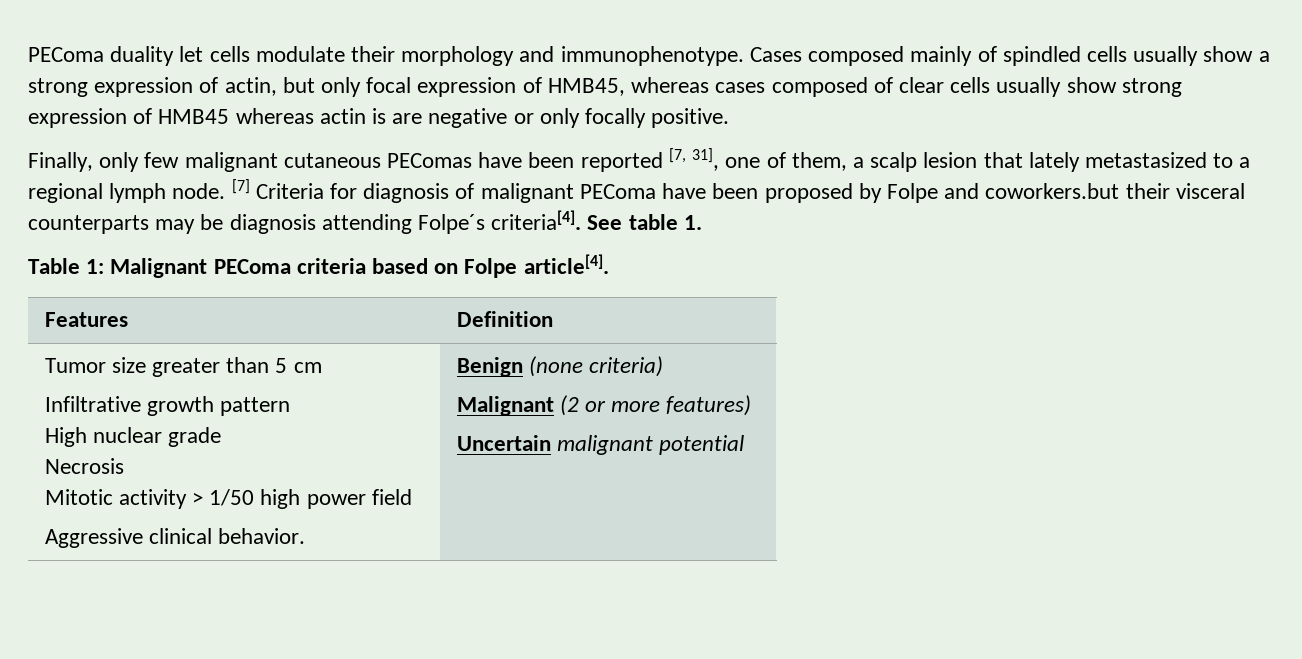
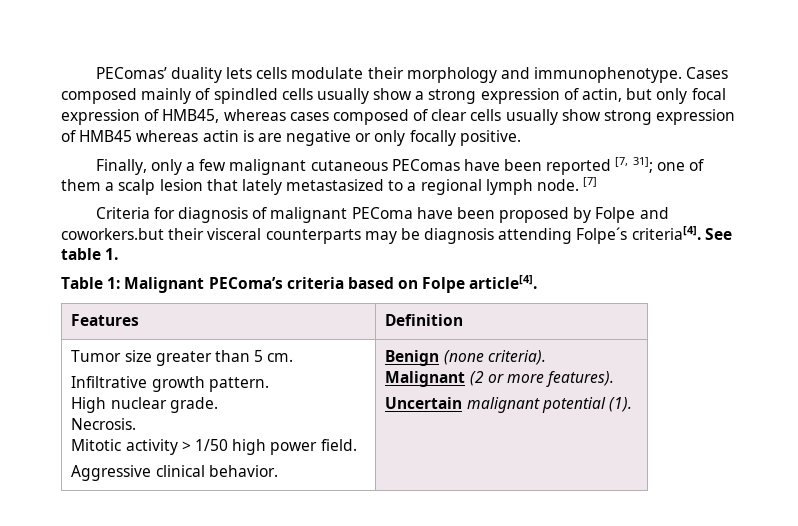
[28,46,204,66] PEComa duality let -> [95,67,252,83] PEComas’ duality lets
(140, 162) none -> [185,162,195,171] a
[692,148,720,171] 31], -> [632,157,653,173] 31];
[791,152,847,171] them, -> [61,179,101,191] them
(250, 186) none -> (598, 182) //
[213,259,291,274] PEComa -> [208,277,283,289] PEComa’s
[293,362,322,373] cm -> [267,353,294,362] cm.
[220,397,291,416] pattern -> [208,377,269,392] pattern.
[168,427,222,447] [44,458,124,474] grade // Necrosis -> [169,397,218,413] [71,418,137,430] grade. // Necrosis.
[371,489,412,505] field -> [320,439,357,451] field.
[589,356,664,377] criteria) -> [487,350,546,365] criteria).
[666,395,752,416] features) -> [546,371,615,387] features).
(745, 445) none -> [608,397,632,412] (1).

